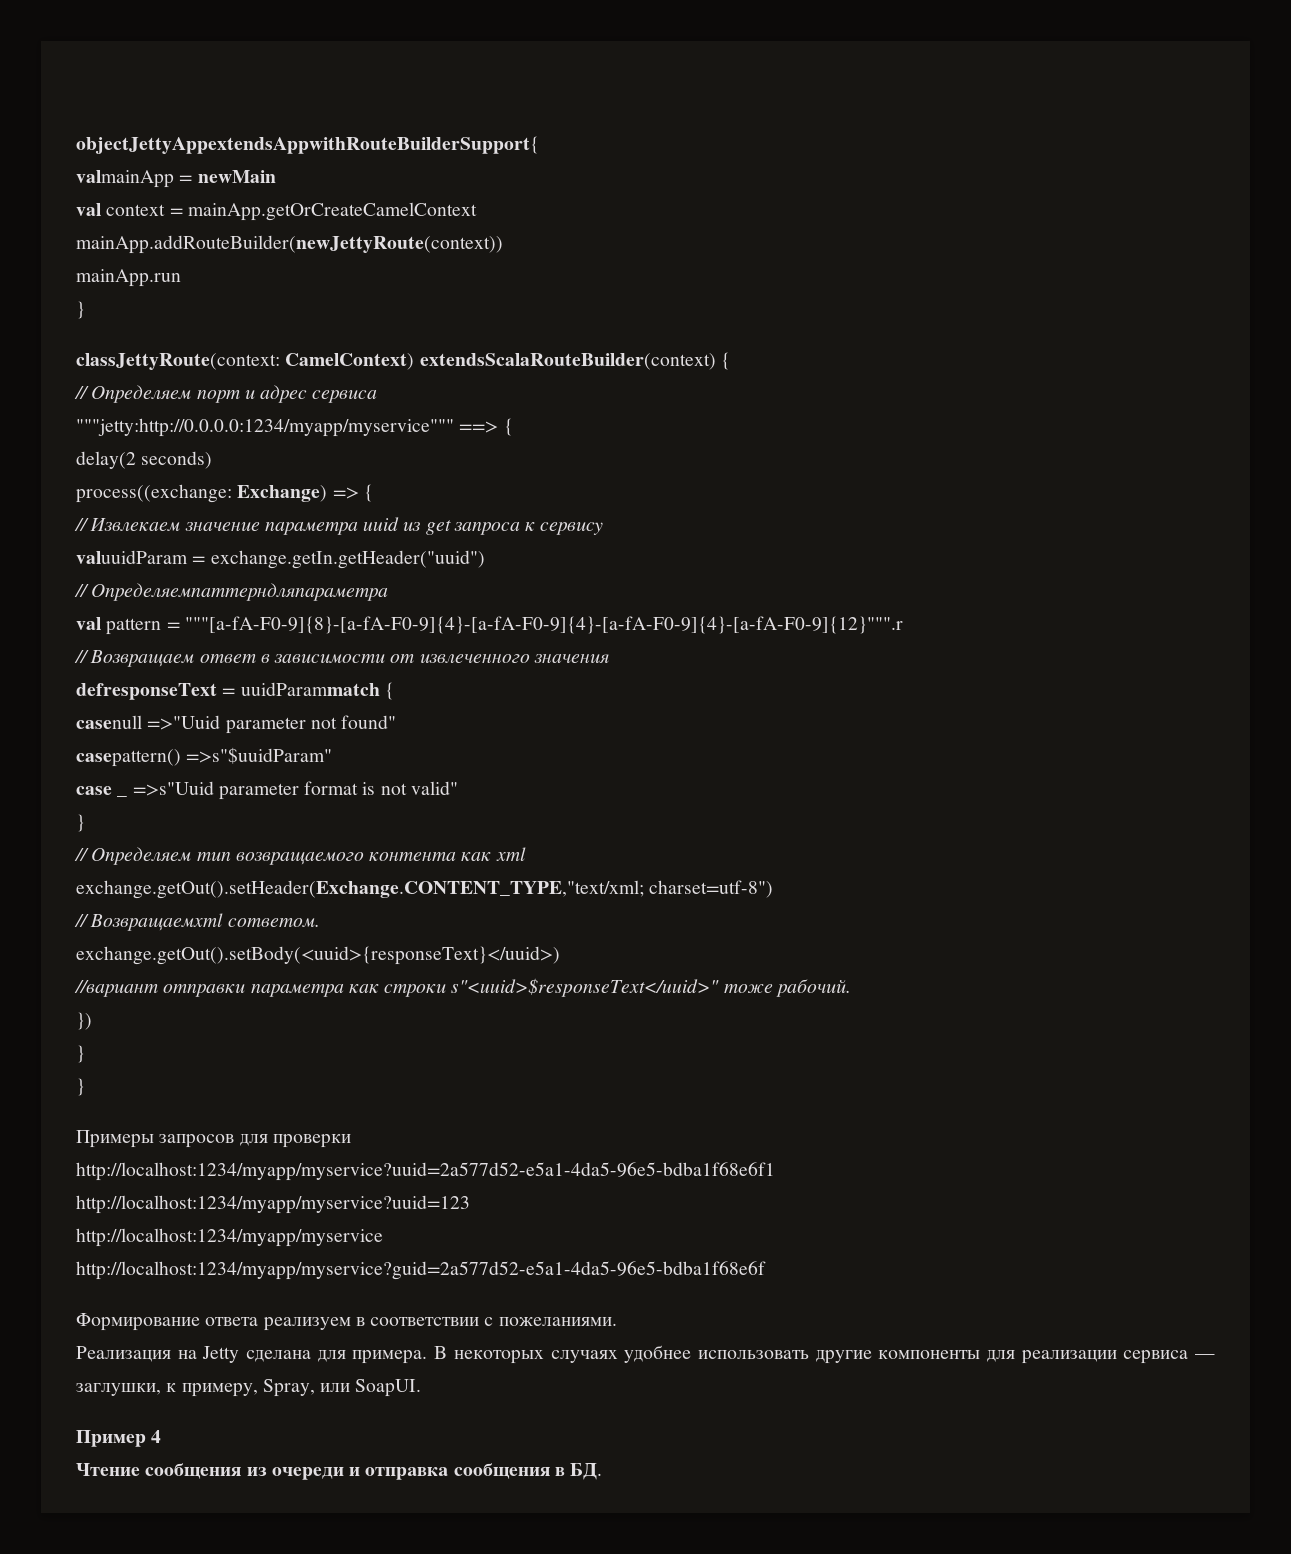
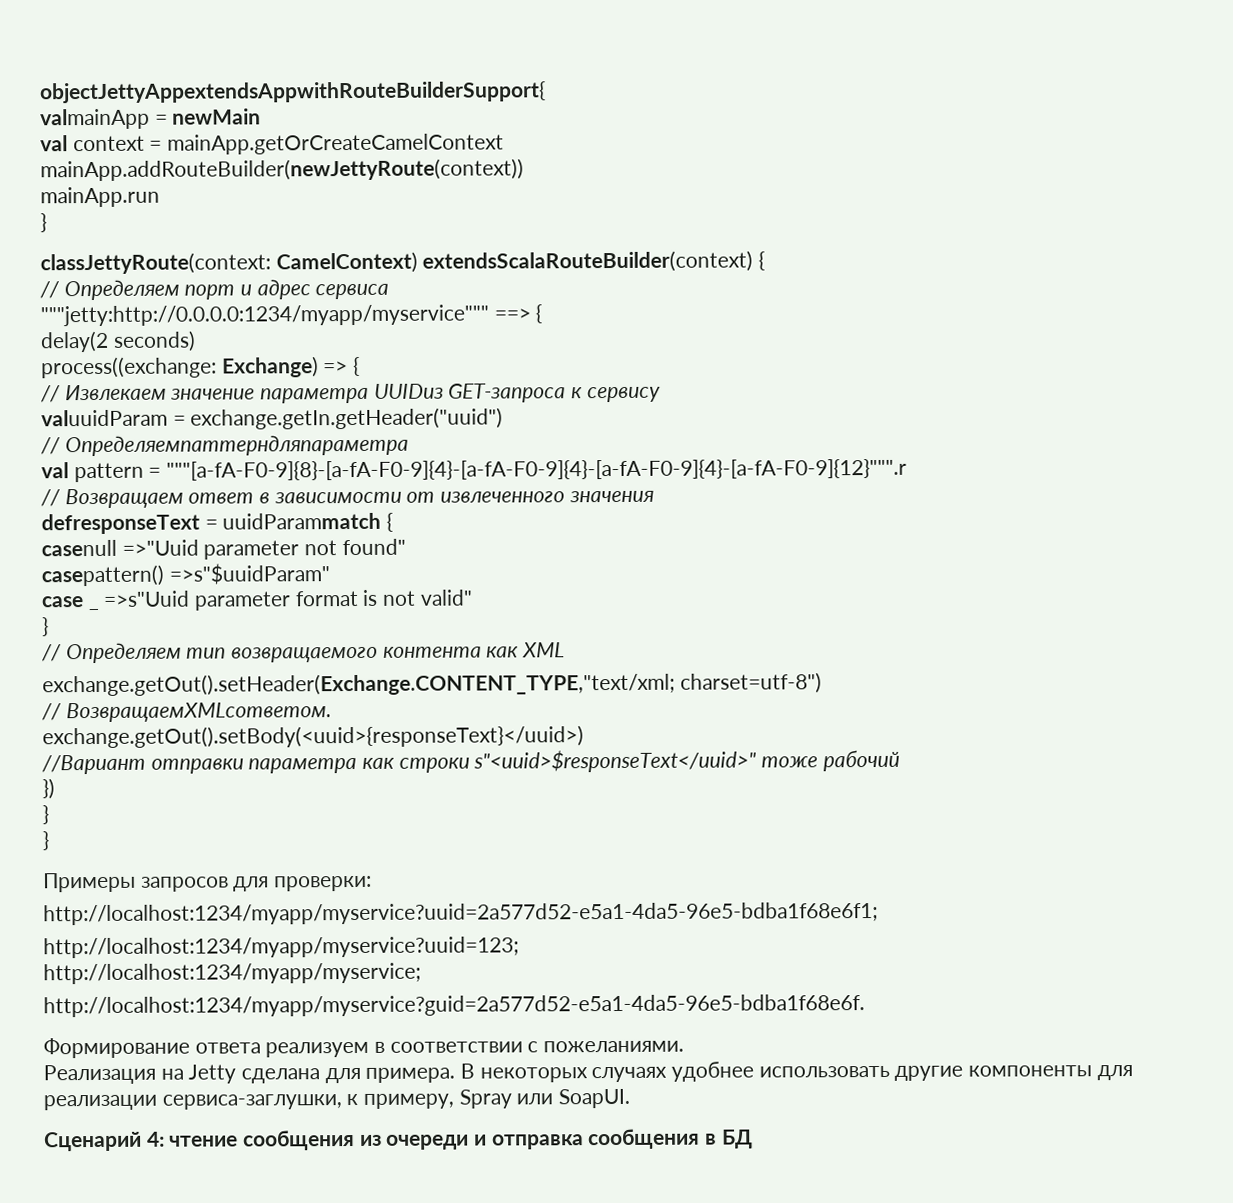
[363,517,520,535] uuid из get запроса -> [373,383,567,403] UUIDиз GET-запроса
[495,847,526,861] xml -> [522,642,566,658] XML
[90,913,320,931] Возвращаемxml сответом. -> [65,702,332,723] ВозвращаемXMLсответом.
[74,980,158,997] //вариант -> [41,754,146,775] //Вариант
[775,979,851,997] рабочий. -> [822,749,900,772] рабочий
[272,1134,351,1148] [76,1162,775,1181] [76,1195,470,1214] [76,1228,383,1247] [76,1261,766,1280] проверки // http://localhost:1234/myapp/myservice?uuid=2a577d52-e5a1-4da5-96e5-bdba1f68e6f1 // http://localhost:1234/myapp/myservice?uuid=123 // http://localhost:1234/myapp/myservice // http://localhost:1234/myapp/myservice?guid=2a577d52-e5a1-4da5-96e5-bdba1f68e6f -> [274,875,373,892] [43,902,878,926] [43,936,519,959] [43,962,421,985] [43,994,865,1018] проверки: // http://localhost:1234/myapp/myservice?uuid=2a577d52-e5a1-4da5-96e5-bdba1f68e6f1; // http://localhost:1234/myapp/myservice?uuid=123; // http://localhost:1234/myapp/myservice; // http://localhost:1234/myapp/myservice?guid=2a577d52-e5a1-4da5-96e5-bdba1f68e6f.
[1123,1350,1215,1364] [76,1383,161,1396] сервиса — заглушки, -> [161,1094,342,1110] сервиса-заглушки,
[262,1379,315,1397] Spray, -> [458,1089,512,1109] Spray
[76,1430,162,1447] [76,1463,140,1476] Пример 4 // Чтение -> [44,1131,239,1152] Сценарий 4: чтение
[570,1463,603,1480] БД. -> [721,1129,753,1149] БД

